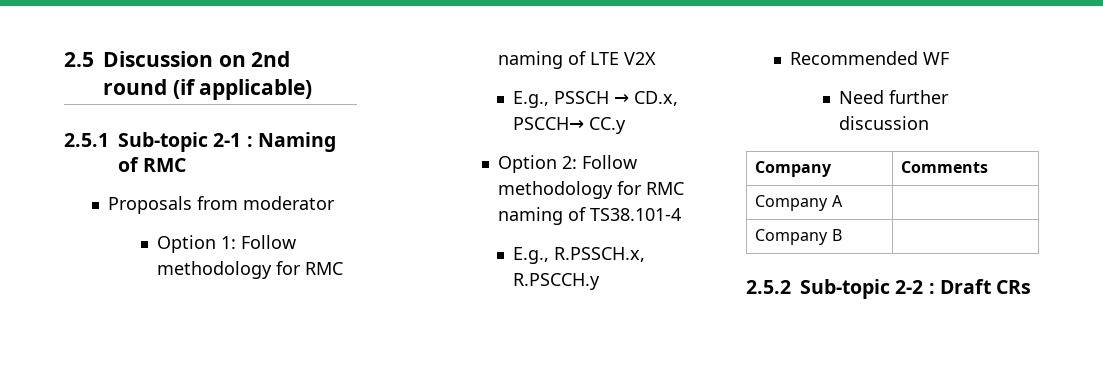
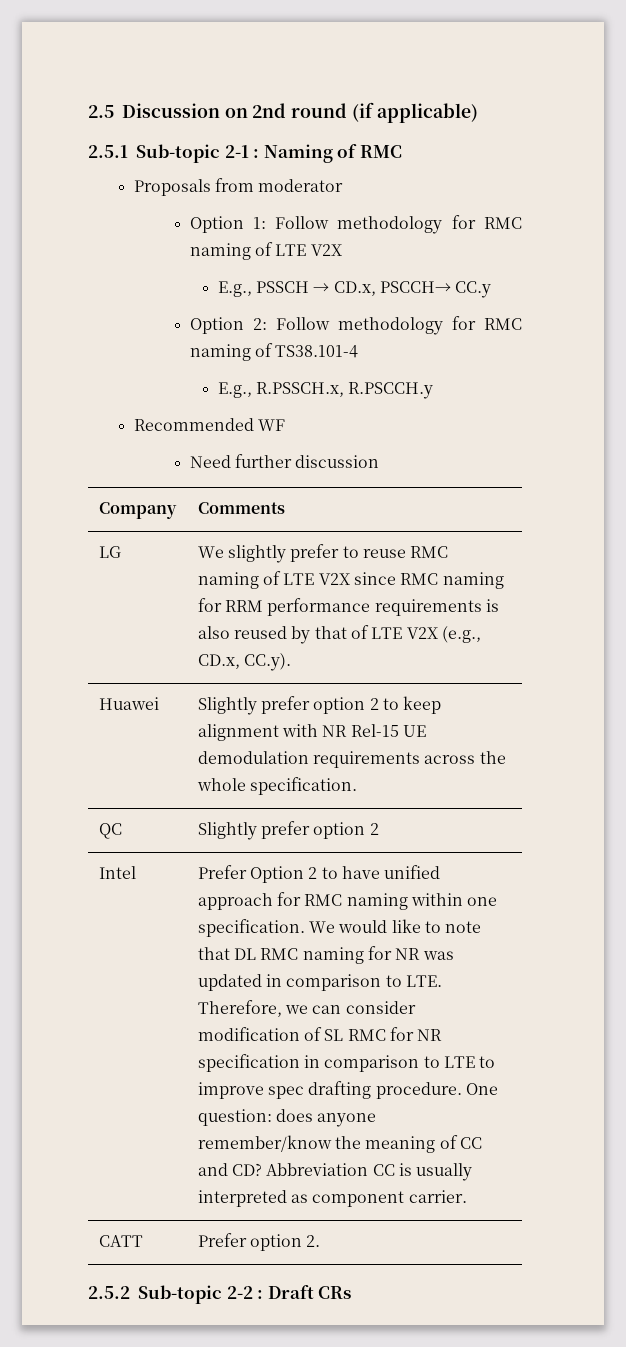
[755,195,843,211] [755,229,842,245] Company A | // Company B | -> [98,546,121,558] [197,544,449,563] [197,571,504,589] [197,598,500,616] [197,625,481,644] [197,653,292,671] [98,697,159,710] [197,696,442,715] [197,724,427,741] [197,751,506,768] [196,777,358,795] [98,823,122,839] [197,821,379,840] [98,866,136,879] [197,865,441,883] [197,892,498,910] [197,919,482,937] [197,946,454,964] [197,974,443,991] [197,1000,416,1017] [197,1027,443,1041] [197,1054,496,1072] [197,1081,499,1099] [197,1109,377,1127] [197,1135,483,1153] [197,1163,473,1181] [197,1190,467,1207] [98,1235,143,1247] [197,1233,321,1251] LG | We slightly prefer to reuse RMC naming of LTE V2X since RMC naming for RRM performance requirements is also reused by that of LTE V2X (e.g., CD.x, CC.y). // Huawei | Slightly prefer option 2 to keep alignment with NR Rel-15 UE demodulation requirements across the whole specification. // QC | Slightly prefer option 2 // Intel | Prefer Option 2 to have unified approach for RMC naming within one specification. We would like to note that DL RMC naming for NR was updated in comparison to LTE. Therefore, we can consider modification of SL RMC for NR specification in comparison to LTE to improve spec drafting procedure. One question: does anyone remember/know the meaning of CC and CD? Abbreviation CC is usually interpreted as component carrier. // CATT | Prefer option 2.

